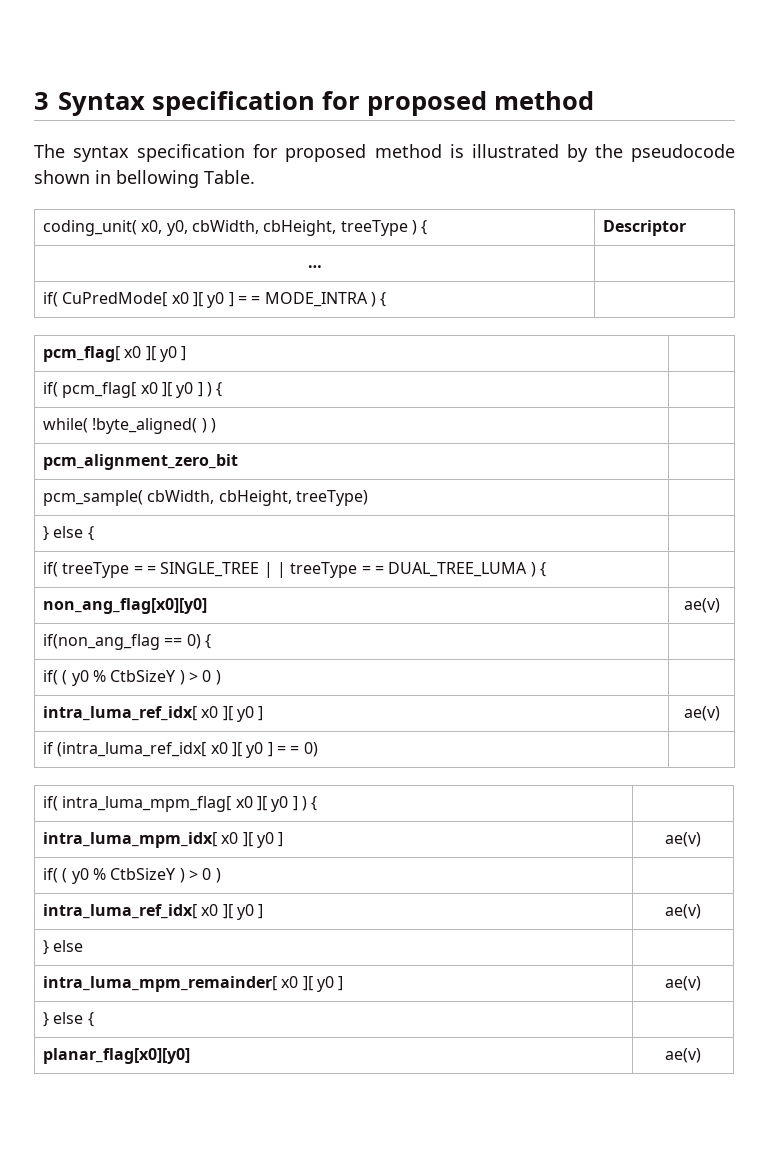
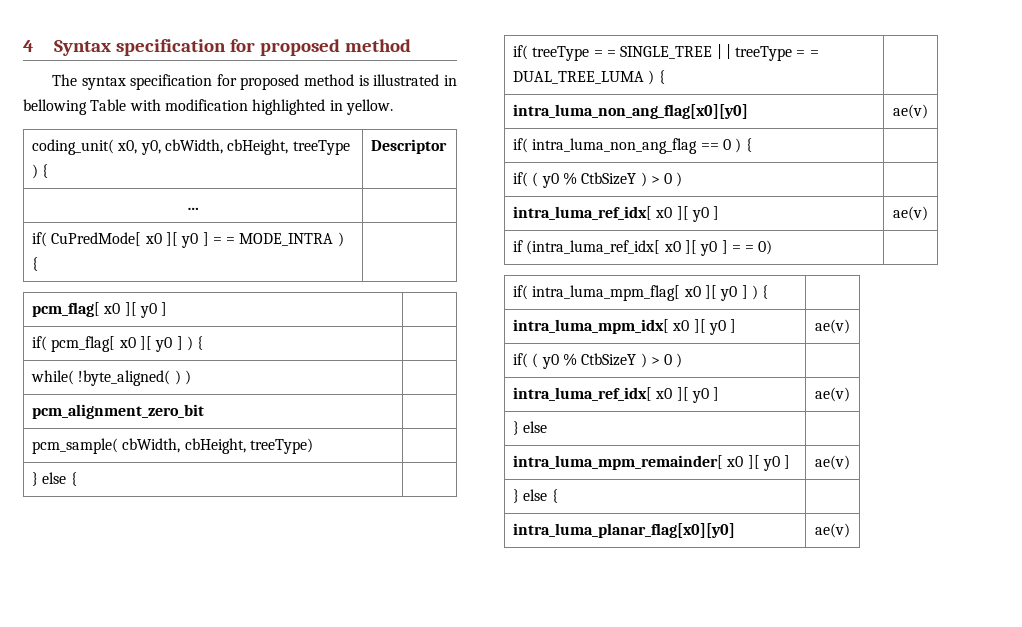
[34,92,49,110] 3 -> [23,40,34,52] 4
[566,144,736,162] [34,170,255,188] by the pseudocode shown in bellowing Table. -> [443,75,457,86] [23,99,393,115] in bellowing Table with modification highlighted in yellow.
[43,598,208,614] [683,598,720,613] [43,634,201,650] non_ang_flag[x0][y0] | ae(v) // if(non_ang_flag == 0) -> [512,104,748,119] [893,104,928,119] [512,138,742,154] intra_luma_non_ang_flag[x0][y0] | ae(v) // if( intra_luma_non_ang_flag == 0 )
[43,1048,191,1064] planar_flag[x0][y0] -> [512,523,735,538] intra_luma_planar_flag[x0][y0]

